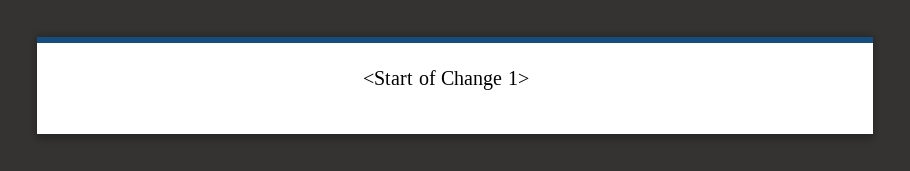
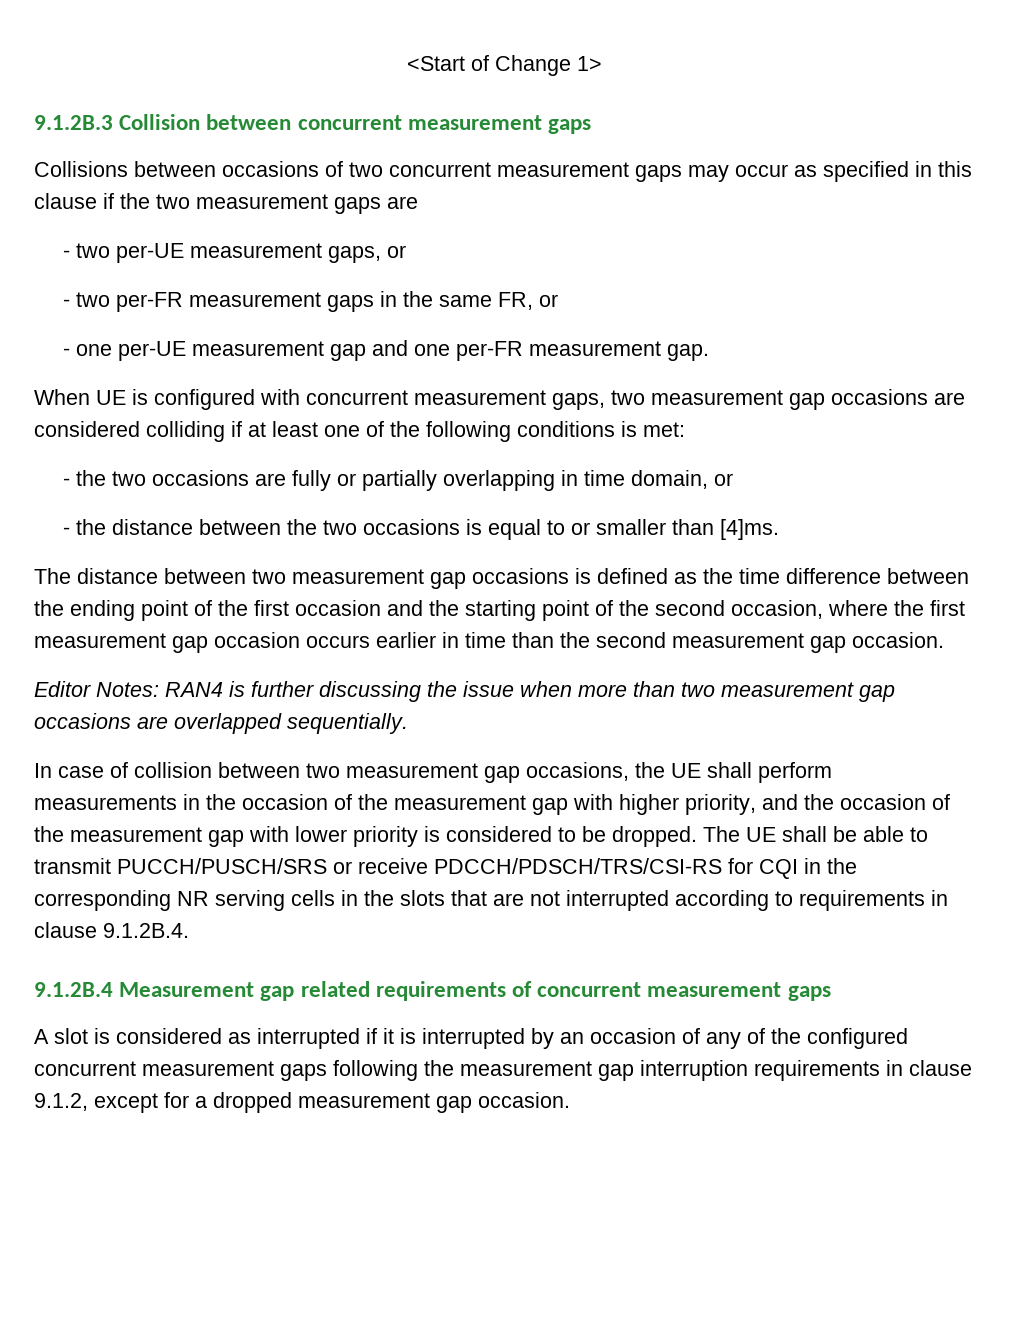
(529, 78) none -> [34,114,592,134] [34,161,972,182] [34,193,418,214] [62,243,406,263] [62,291,558,312] [62,340,709,361] [34,389,965,410] [34,421,685,442] [62,470,733,491] [62,519,779,540] [34,568,969,589] [34,600,965,621] [34,632,944,653] [34,681,895,702] [34,713,408,734] [34,762,832,783] [34,794,950,815] [34,826,928,847] [34,858,857,879] [34,890,948,911] [34,922,189,938] [34,981,831,1001] [34,1028,908,1049] [34,1060,972,1081] [34,1092,570,1113] // 9.1.2B.3 Collision between concurrent measurement gaps // Collisions between occasions of two concurrent measurement gaps may occur as specified in this clause if the two measurement gaps are // - two per-UE measurement gaps, or // - two per-FR measurement gaps in the same FR, or // - one per-UE measurement gap and one per-FR measurement gap. // When UE is configured with concurrent measurement gaps, two measurement gap occasions are considered colliding if at least one of the following conditions is met: // - the two occasions are fully or partially overlapping in time domain, or // - the distance between the two occasions is equal to or smaller than [4]ms. // The distance between two measurement gap occasions is defined as the time difference between the ending point of the first occasion and the starting point of the second occasion, where the first measurement gap occasion occurs earlier in time than the second measurement gap occasion. // Editor Notes: RAN4 is further discussing the issue when more than two measurement gap occasions are overlapped sequentially. // In case of collision between two measurement gap occasions, the UE shall perform measurements in the occasion of the measurement gap with higher priority, and the occasion of the measurement gap with lower priority is considered to be dropped. The UE shall be able to transmit PUCCH/PUSCH/SRS or receive PDCCH/PDSCH/TRS/CSI-RS for CQI in the corresponding NR serving cells in the slots that are not interrupted according to requirements in clause 9.1.2B.4. // 9.1.2B.4 Measurement gap related requirements of concurrent measurement gaps // A slot is considered as interrupted if it is interrupted by an occasion of any of the configured concurrent measurement gaps following the measurement gap interruption requirements in clause 9.1.2, except for a dropped measurement gap occasion.

